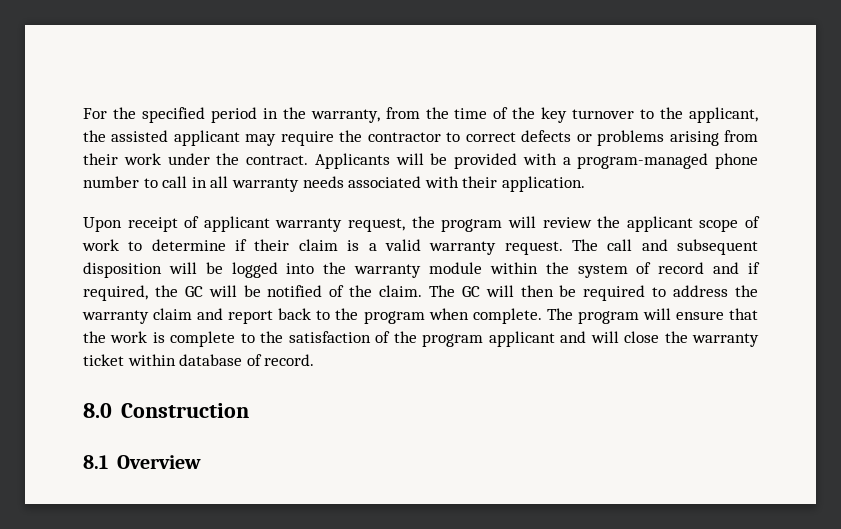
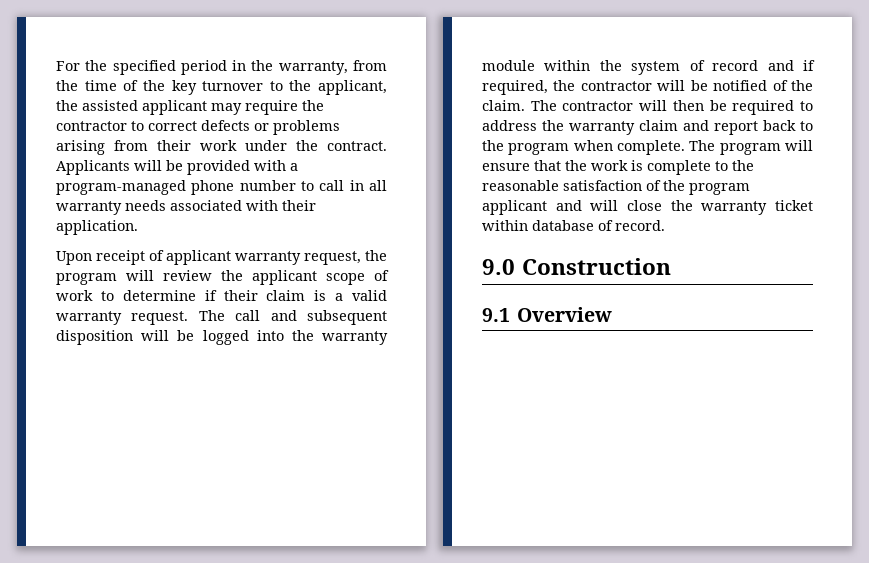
[184,286,203,297] GC -> [580,81,652,91] contractor
[461,286,480,297] GC -> [562,101,634,111] contractor
(284, 337) none -> [482,180,559,191] reasonable
[83,403,112,418] 8.0 -> [482,259,515,275] 9.0
[83,455,108,469] 8.1 -> [482,308,510,322] 9.1

